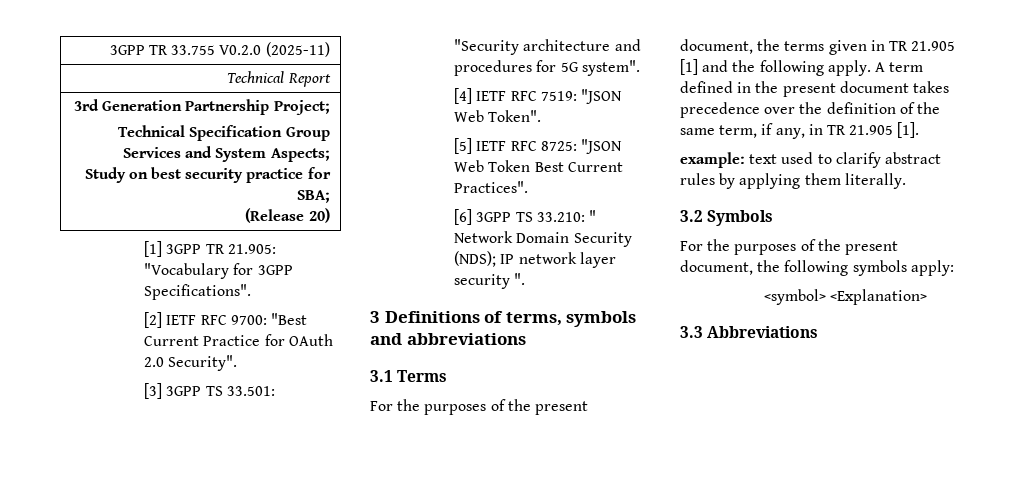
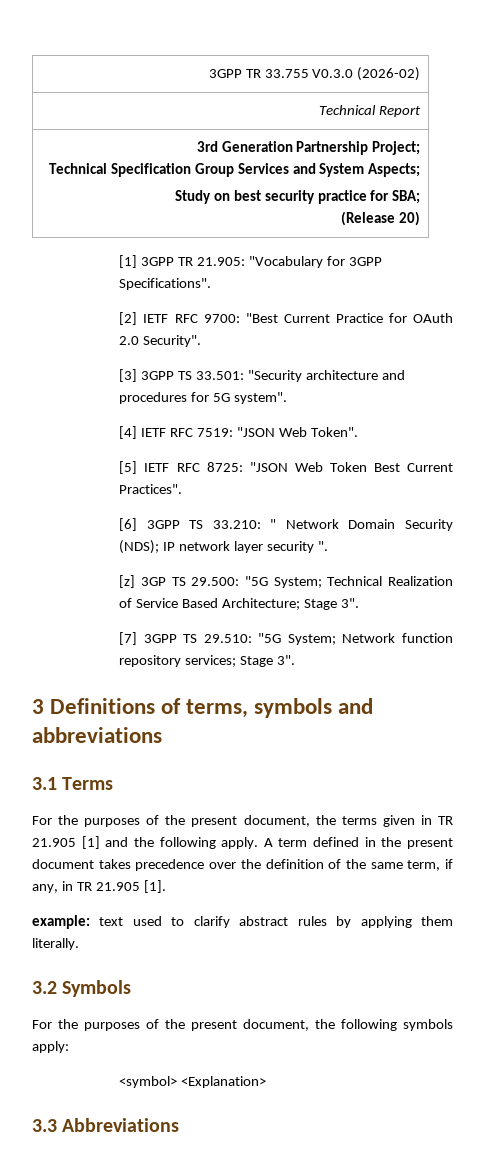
[219,42,330,57] V0.2.0 (2025-11) -> [312,67,421,81] V0.3.0 (2026-02)
(526, 279) none -> [119,575,454,588] [119,598,359,610] [119,632,454,645] [119,655,296,667] // [z] 3GP TS 29.500: "5G System; Technical Realization of Service Based Architecture; Stage 3". // [7] 3GPP TS 29.510: "5G System; Network function repository services; Stage 3".

